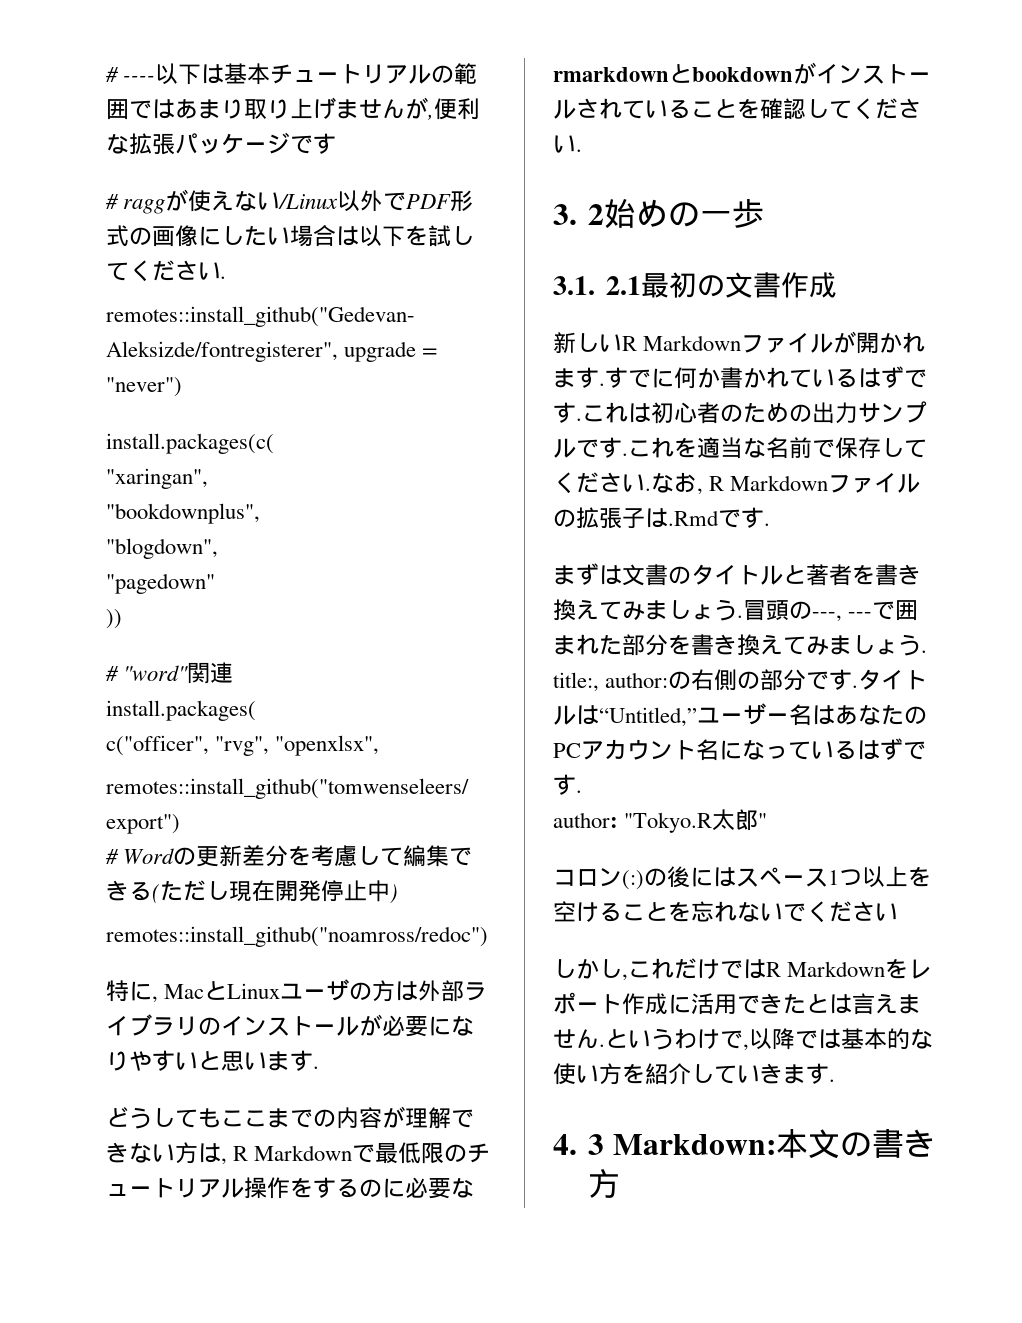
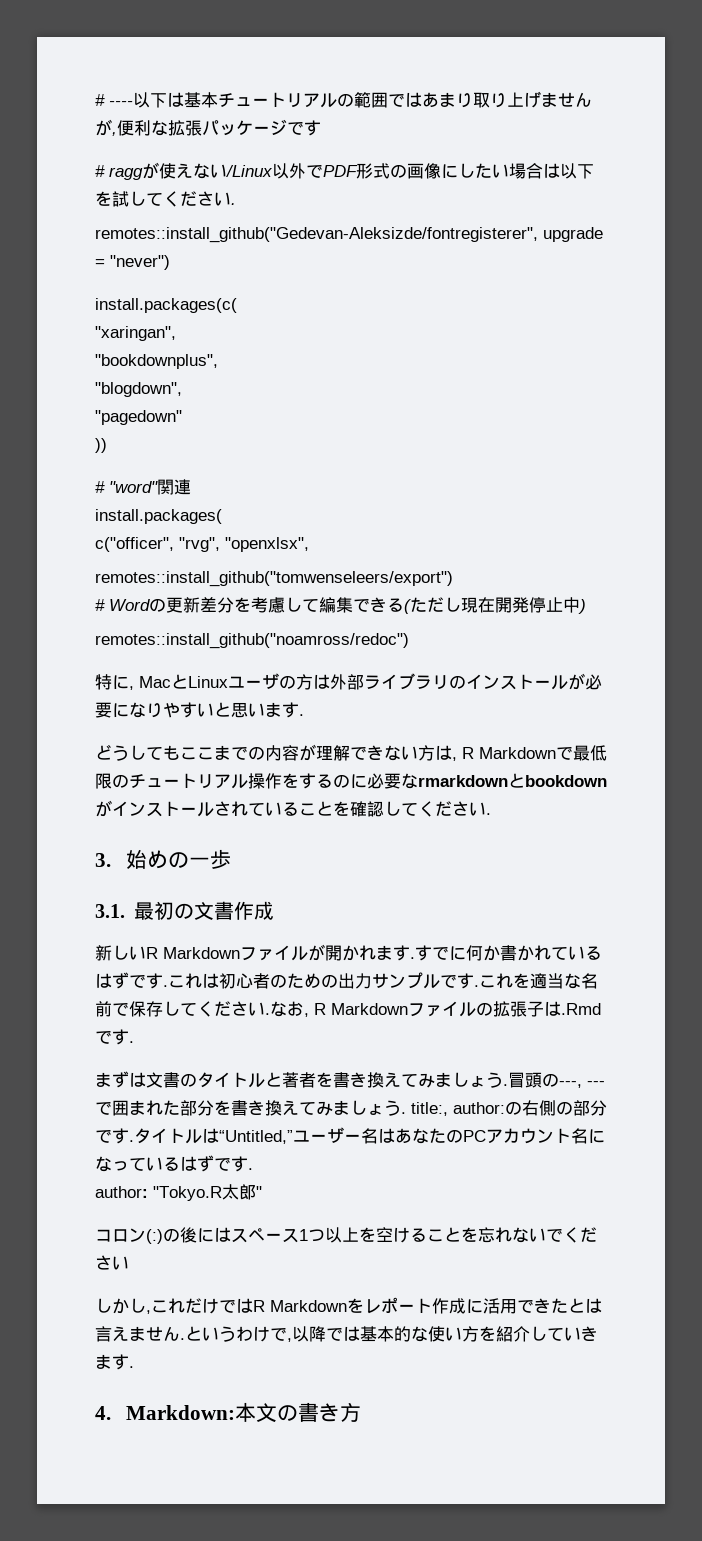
[588,204,605,225] 2 -> (111, 860) none
[606,276,642,295] 2.1 -> (125, 911) none
[588,1134,605,1155] 3 -> (111, 1413) none

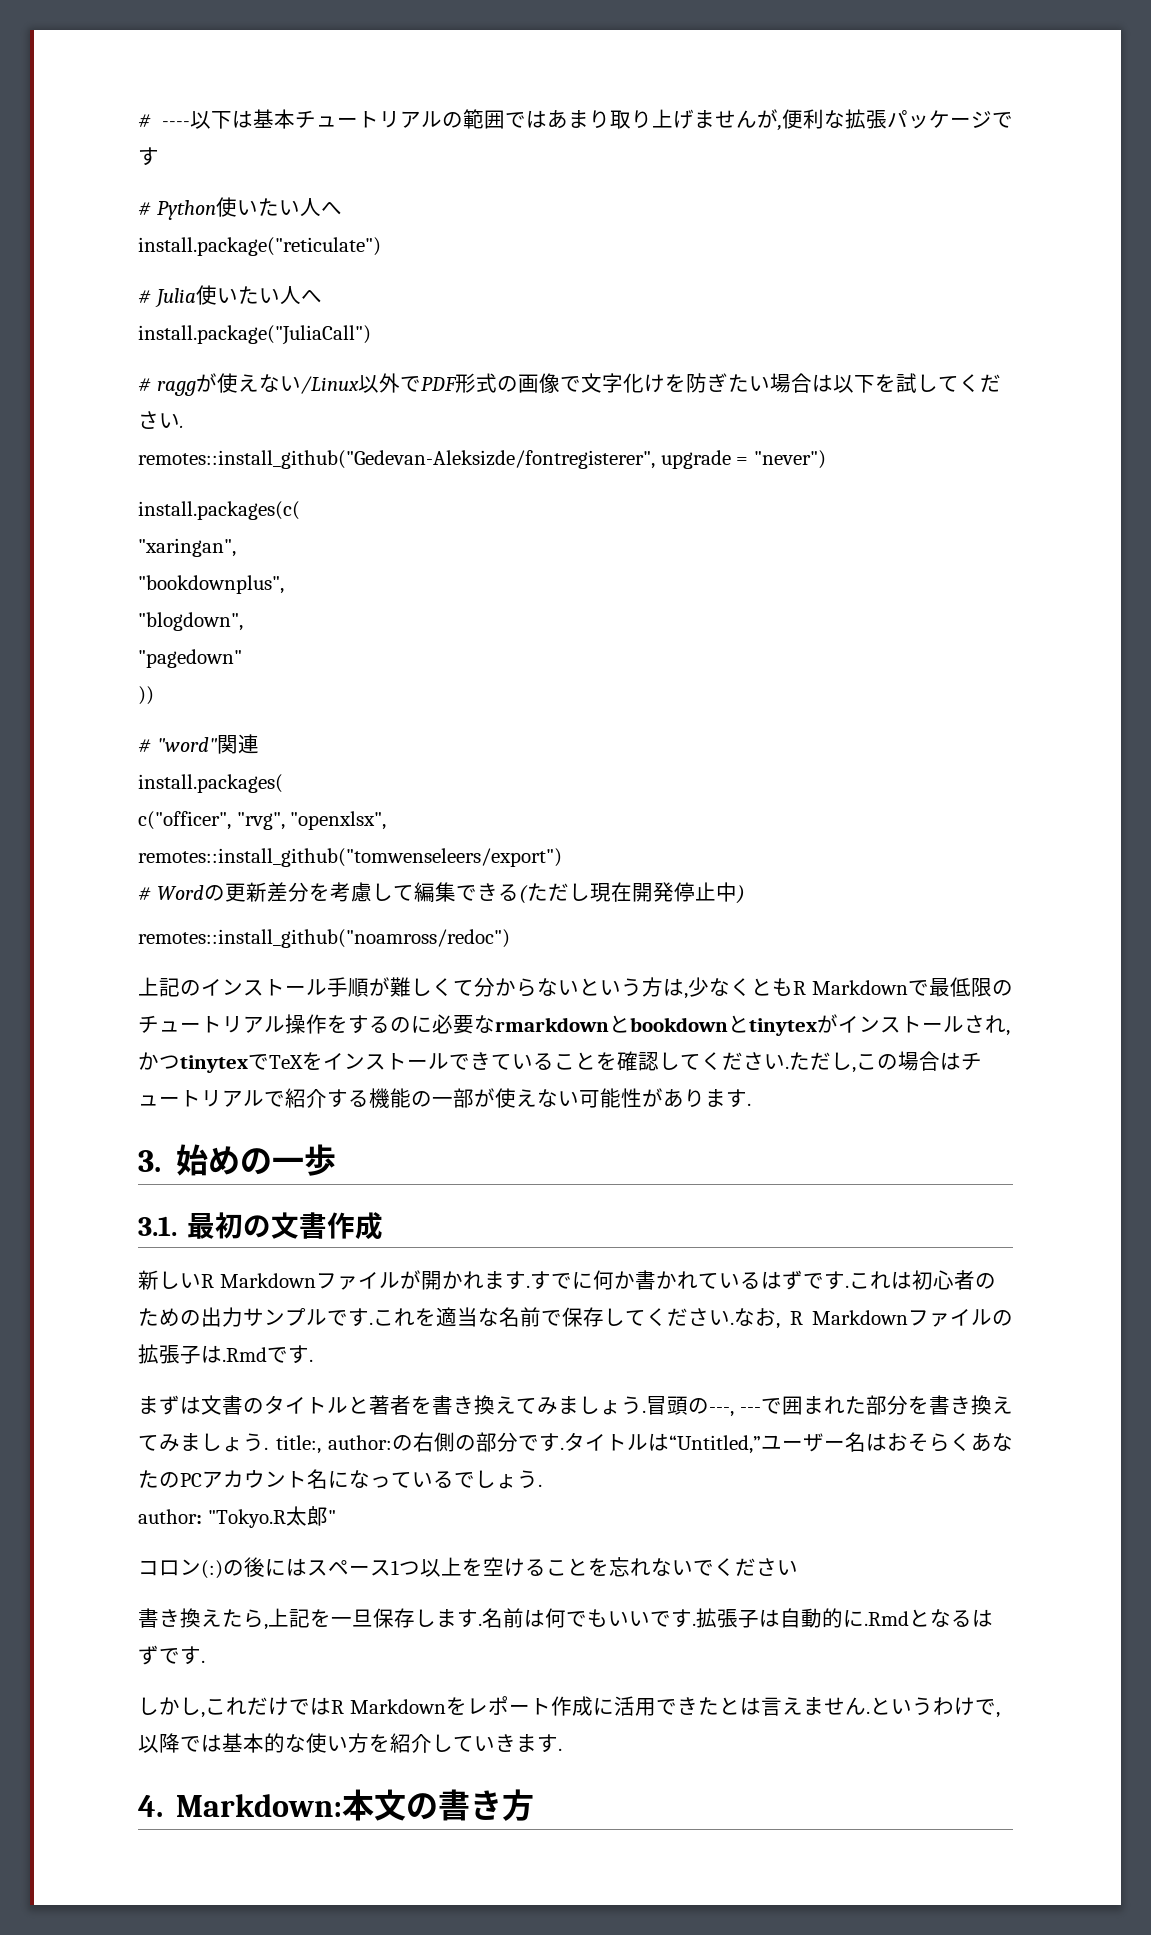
(321, 128) none -> [138,197,342,220] [138,237,381,256] [138,285,322,308] [138,325,371,345] // # Python使いたい人へ // install.package("reticulate") // # Julia使いたい人へ // install.package("JuliaCall")
[441,163,475,179] にし -> [559,373,728,393] で文字化けを防ぎ
[95,673,602,690] [95,702,304,718] [95,744,457,761] 特に, MacとLinuxユーザの方は外部ライブラリのインストールが必要になりやすいと思います. // どうしてもここまでの内容が理解できない方は, -> [138,977,793,999] 上記のインストール手順が難しくて分からないという方は,少なくとも
(607, 781) none -> [728,1015,817,1036] とtinytex
(248, 808) none -> [1006,1030,1010,1036] [138,1052,491,1073] ,かつtinytexでTeXをインストールでき
(491, 814) none -> [789,1051,982,1073] [138,1088,751,1108] ただし,この場合はチュートリアルで紹介する機能の一部が使えない可能性があります.
(395, 1135) none -> [887,1433,971,1452] おそらく
[180,1155,248,1172] はずです -> [454,1470,538,1489] でしょう
(129, 1263) none -> [138,1608,993,1630] [138,1645,205,1665] // 書き換えたら,上記を一旦保存します.名前は何でもいいです.拡張子は自動的に.Rmdとなるはずです.

